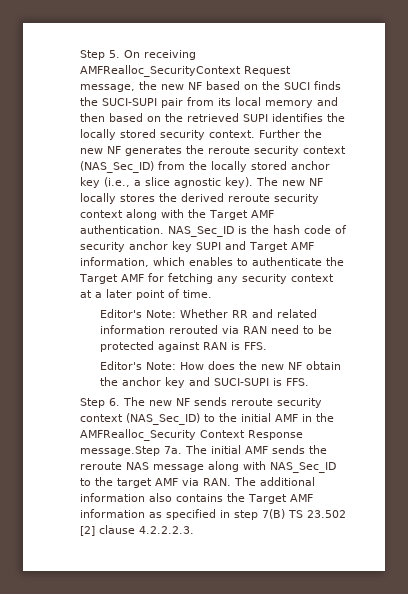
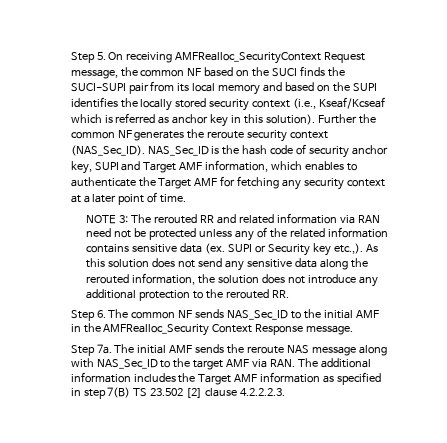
[161,84,185,90] new -> [140,70,185,77] common
[80,113,240,122] then based on the retrieved -> [285,82,351,92] based on the
[209,130,256,138] context. -> [252,97,386,109] [70,113,316,127] context (i.e., Kseaf/Kcseaf which is referred as anchor key in this solution).
[80,148,104,154] new -> [70,132,115,139] common
[80,161,331,173] [80,177,324,188] [80,193,320,204] [80,209,275,220] [80,225,165,234] (NAS_Sec_ID) from the locally stored anchor key (i.e., a slice agnostic key). The new NF locally stores the derived reroute security context along with the Target AMF authentication. -> [70,145,145,156] (NAS_Sec_ID).
[172,241,193,252] key -> [70,161,92,174] key,
[100,309,229,318] Editor's Note: Whether -> [86,214,197,224] NOTE 3: The rerouted
[169,325,219,334] rerouted -> (337, 218) none
[303,326,315,334] to -> [114,230,132,238] not
[158,342,268,352] [100,361,342,370] [100,377,310,388] against RAN is FFS. // Editor's Note: How does the new NF obtain the anchor key and SUCI-SUPI is FFS. -> [198,227,388,241] [86,243,378,256] [86,258,368,271] [86,273,378,287] [86,289,289,301] unless any of the related information contains sensitive data (ex. SUPI or Security key etc.,). As this solution does not send any sensitive data along the rerouted information, the solution does not introduce any additional protection to the rerouted RR.
[149,400,173,406] new -> [131,312,176,319] common
[231,398,323,408] [80,413,201,425] reroute security context (NAS_Sec_ID) -> [227,310,289,320] NAS_Sec_ID
[80,446,161,456] message.Step -> [306,325,354,335] [70,345,95,356] message. // Step
[149,493,224,502] also contains -> [133,373,176,382] includes

